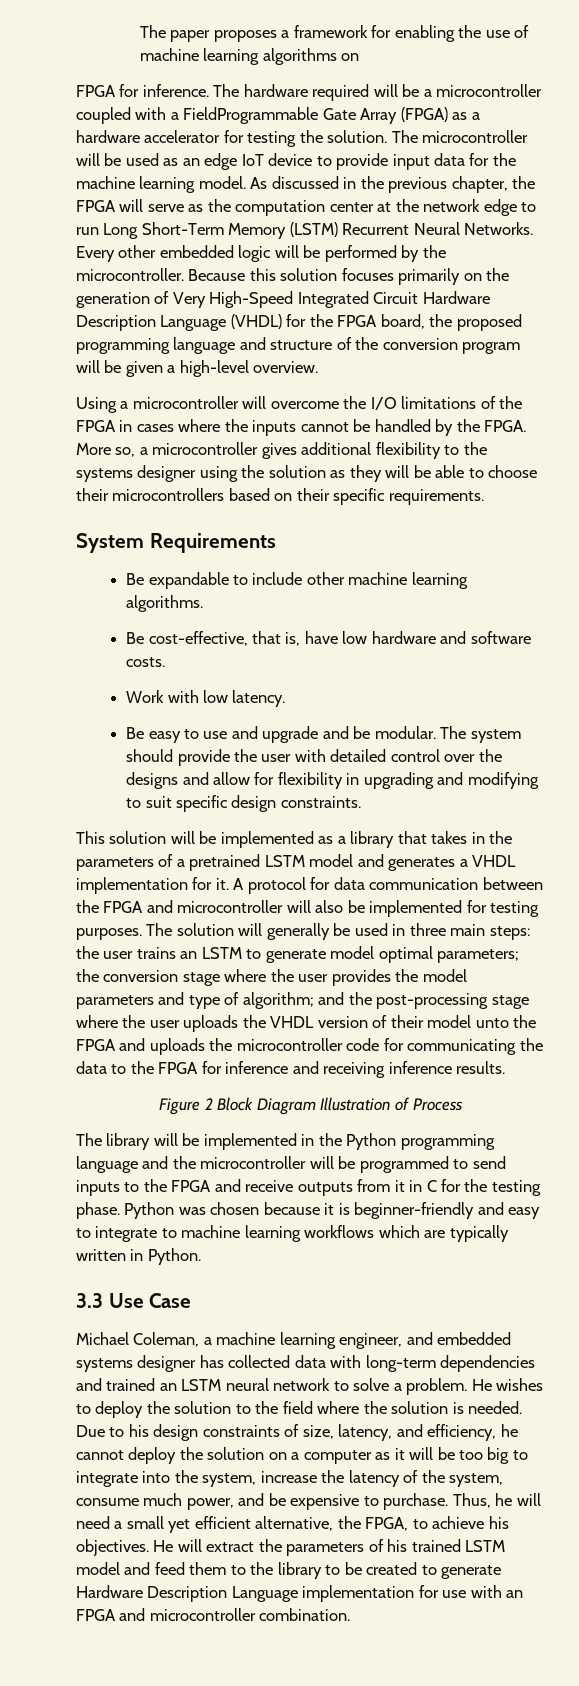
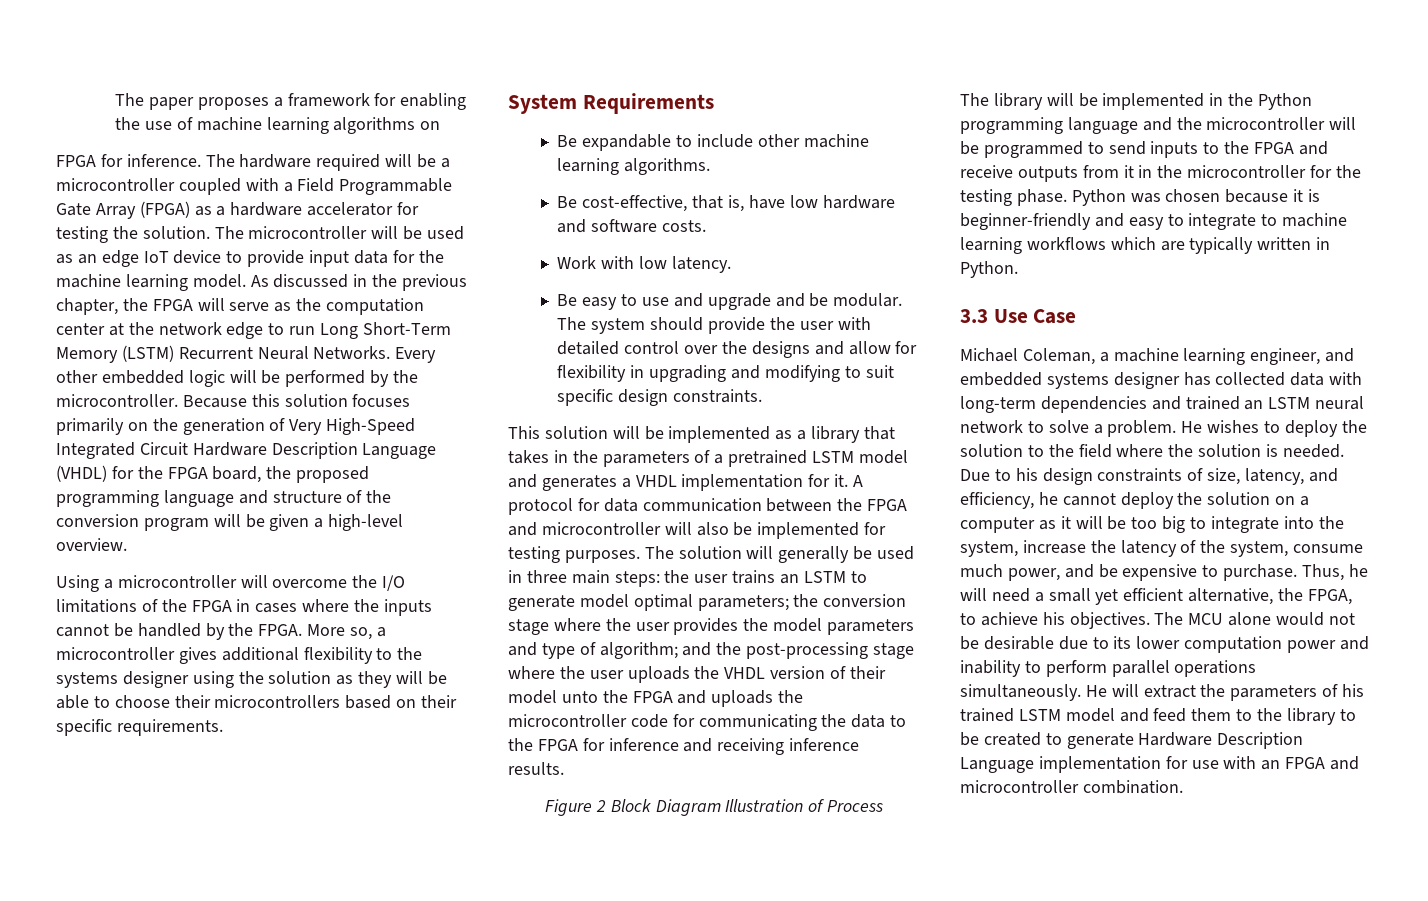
[183,107,319,124] FieldProgrammable -> [297,178,453,195] Field Programmable
[426,1180,437,1192] C -> [1157,165,1307,178] the microcontroller
(149, 1547) none -> [1154,612,1355,626] [960,636,1369,653] [960,660,1257,677] [960,684,1081,701] The MCU alone would not be desirable due to its lower computation power and inability to perform parallel operations simultaneously.

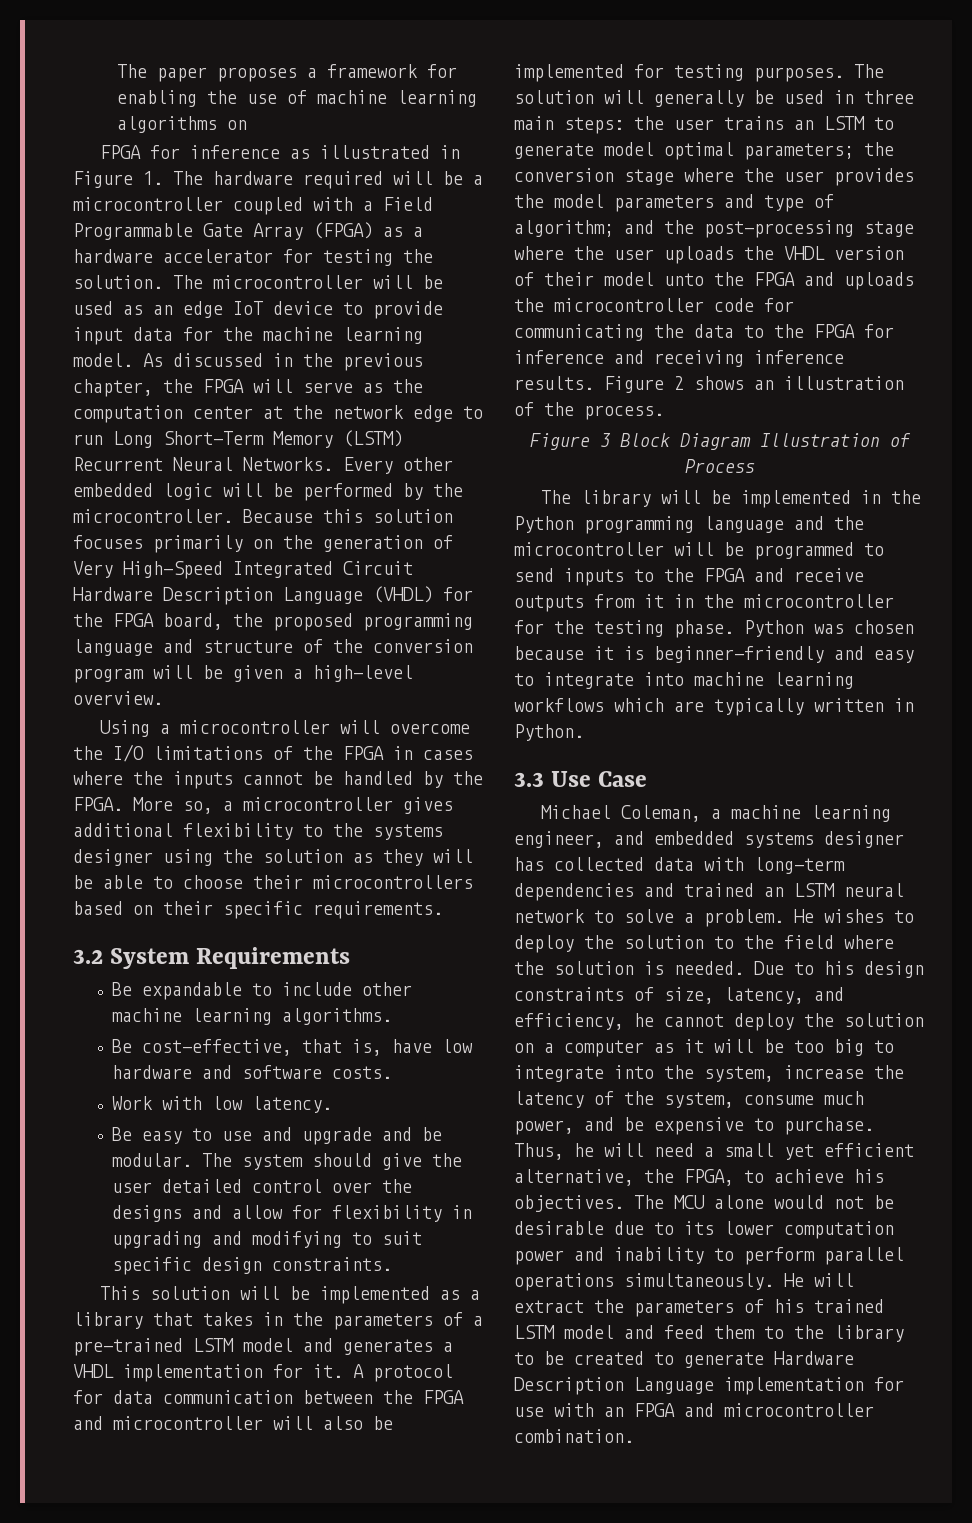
[126,154,201,167] inference. -> [189,145,460,159] [73,171,163,188] inference as illustrated in Figure 1.
(223, 727) none -> [73,949,103,964] 3.2
[707,317,871,334] provide the user with -> [381,1153,462,1170] [111,1182,152,1193] give the user
[728,450,808,467] pretrained -> [73,1338,183,1356] pre-trained
[544,799,606,816] // Figure 2 -> [604,376,904,393] [514,402,664,420] [529,433,611,450] Figure 2 shows an illustration of the process. // Figure 3
[1261,214,1278,226] to -> [644,672,684,686] into

